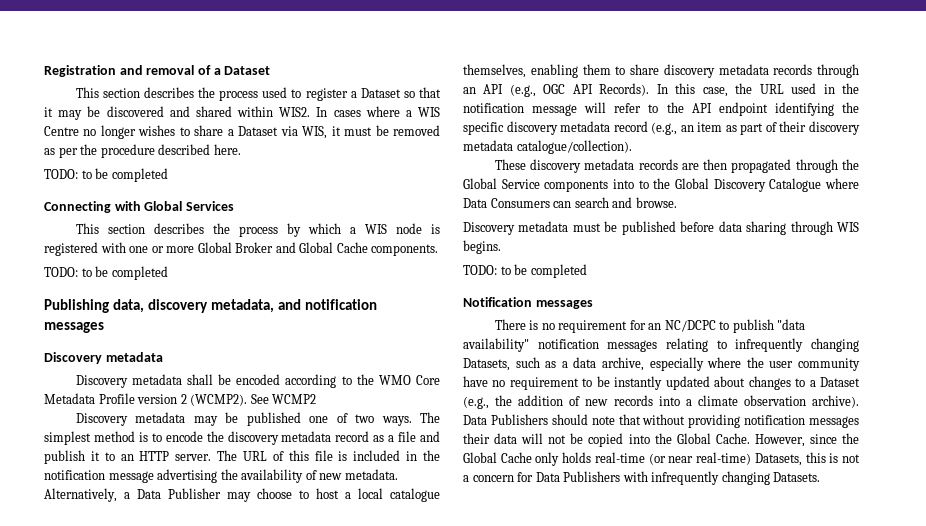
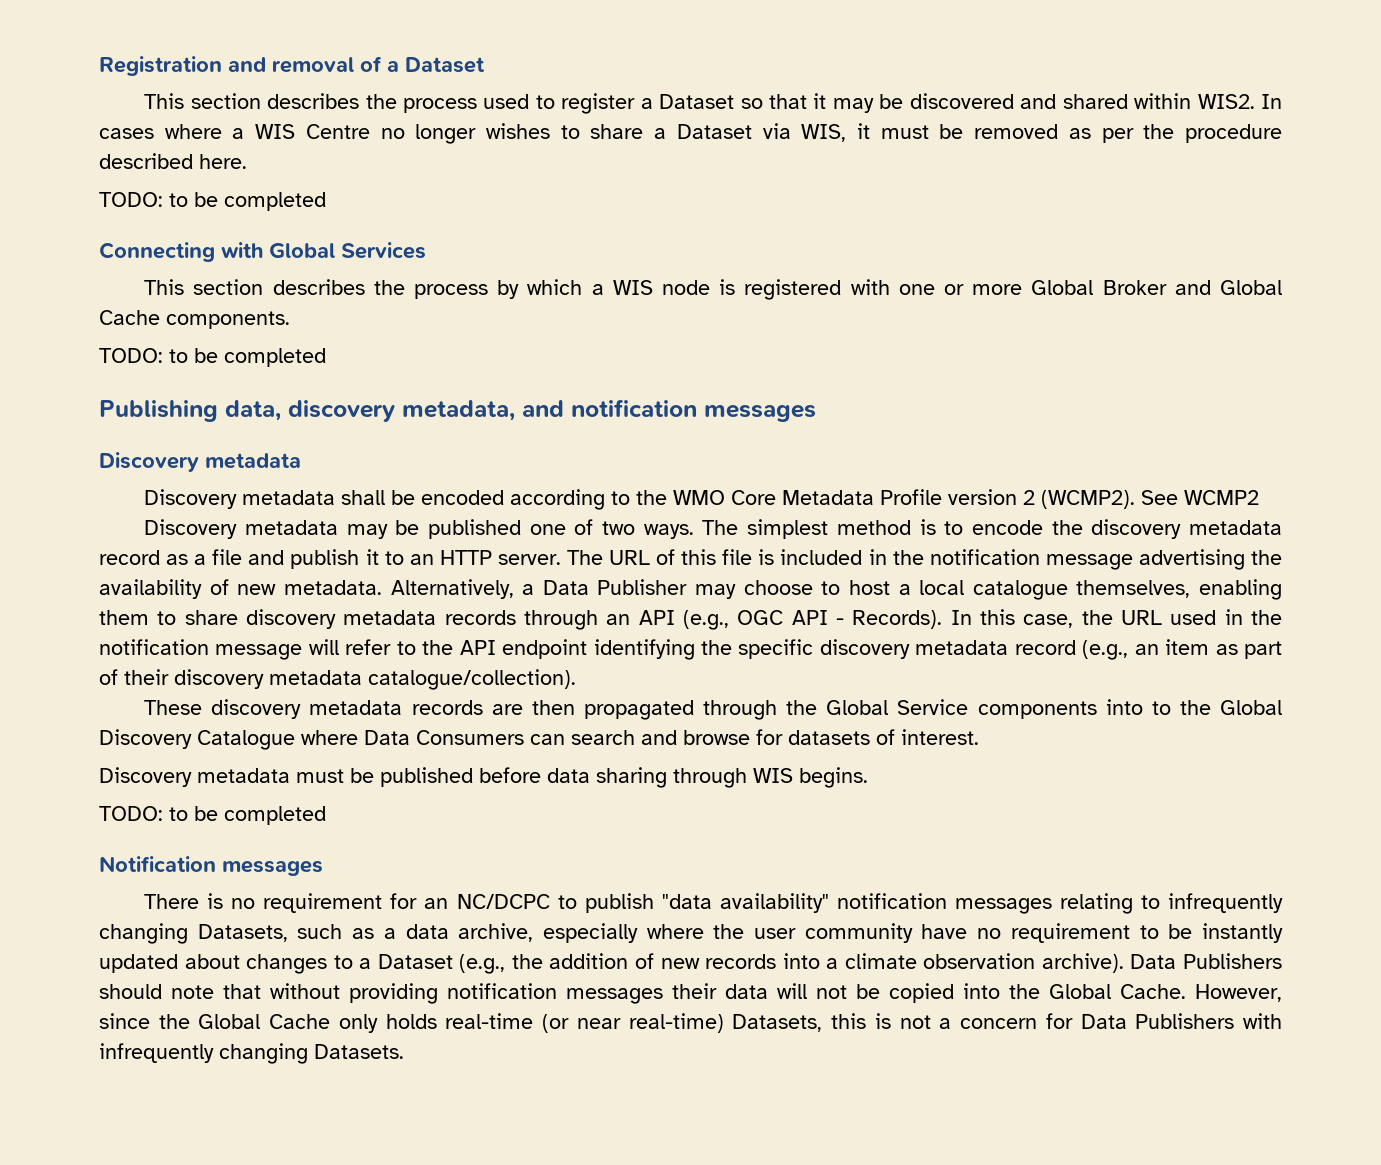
(593, 89) none -> [836,618,845,625] -
[635,197,677,208] browse. -> [683,729,979,745] browse for datasets of interest.

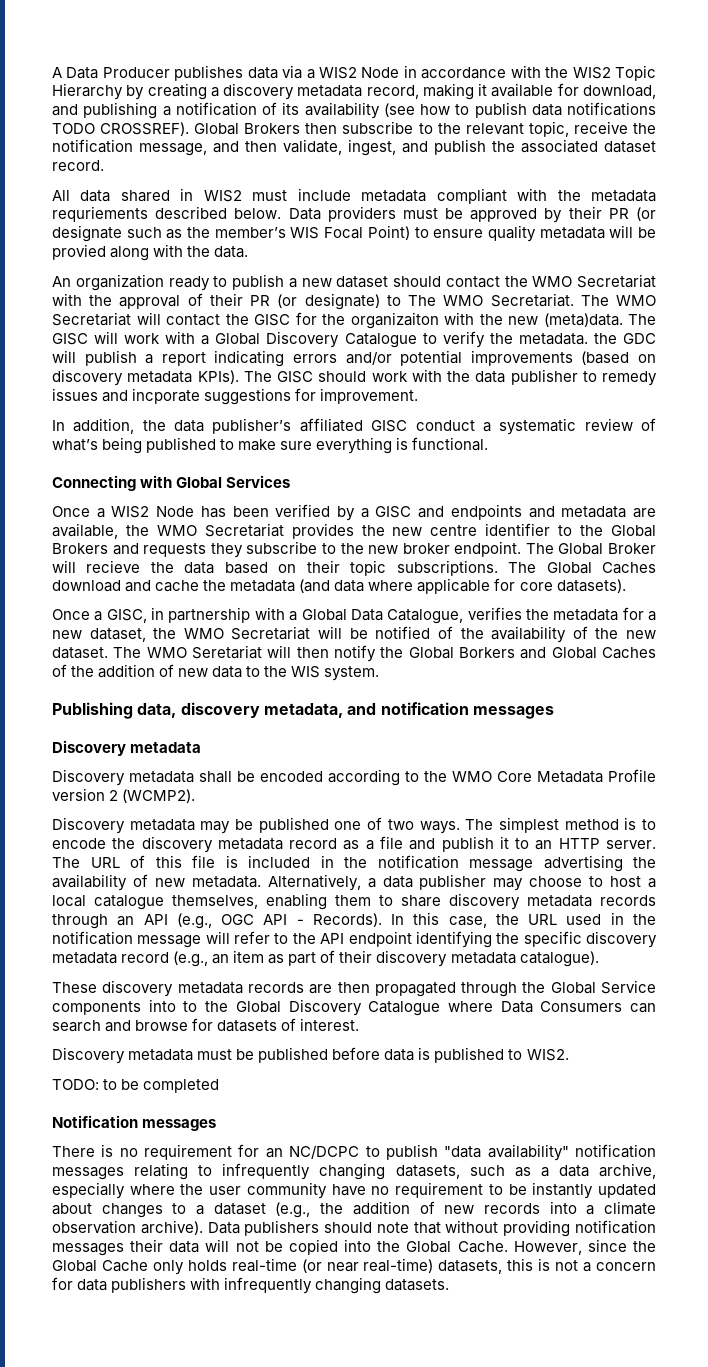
[99,56,485,76] [144,93,1282,114] [99,123,1282,144] [99,153,247,169] [99,192,326,211] [99,242,426,262] [144,279,1282,300] [99,310,290,329] [99,348,326,367] Registration and removal of a Dataset // This section describes the process used to register a Dataset so that it may be discovered and shared within WIS2. In cases where a WIS Centre no longer wishes to share a Dataset via WIS, it must be removed as per the procedure described here. // TODO: to be completed // Connecting with Global Services // This section describes the process by which a WIS node is registered with one or more Global Broker and Global Cache components. // TODO: to be completed -> [52,65,657,81] [52,83,656,100] [52,102,656,119] [52,121,657,137] [52,139,656,156] [52,160,104,171] [52,188,656,204] [52,206,657,223] [52,225,656,242] [52,244,249,261] [52,274,656,291] [52,293,656,310] [52,312,656,329] [52,331,657,348] [52,350,657,367] [52,369,657,386] [52,388,419,405] [52,418,657,435] [52,437,489,454] [52,475,291,491] [52,504,657,521] [52,523,656,539] [52,541,656,558] [52,560,656,576] [52,578,626,594] [52,607,657,624] [52,626,657,643] [52,645,656,662] [52,664,380,681] A Data Producer publishes data via a WIS2 Node in accordance with the WIS2 Topic Hierarchy by creating a discovery metadata record, making it available for download, and publishing a notification of its availability (see how to publish data notifications TODO CROSSREF). Global Brokers then subscribe to the relevant topic, receive the notification message, and then validate, ingest, and publish the associated dataset record. // All data shared in WIS2 must include metadata compliant with the metadata requriements described below. Data providers must be approved by their PR (or designate such as the member’s WIS Focal Point) to ensure quality metadata will be provied along with the data. // An organization ready to publish a new dataset should contact the WMO Secretariat with the approval of their PR (or designate) to The WMO Secretariat. The WMO Secretariat will contact the GISC for the organizaiton with the new (meta)data. The GISC will work with a Global Discovery Catalogue to verify the metadata. the GDC will publish a report indicating errors and/or potential improvements (based on discovery metadata KPIs). The GISC should work with the data publisher to remedy issues and incporate suggestions for improvement. // In addition, the data publisher’s affiliated GISC conduct a systematic review of what’s being published to make sure everything is functional. // Connecting with Global Services // Once a WIS2 Node has been verified by a GISC and endpoints and metadata are available, the WMO Secretariat provides the new centre identifier to the Global Brokers and requests they subscribe to the new broker endpoint. The Global Broker will recieve the data based on their topic subscriptions. The Global Caches download and cache the metadata (and data where applicable for core datasets). // Once a GISC, in partnership with a Global Data Catalogue, verifies the metadata for a new dataset, the WMO Secretariat will be notified of the availability of the new dataset. The WMO Seretariat will then notify the Global Borkers and Global Caches of the addition of new data to the WIS system.
[1141,490,1260,505] See WCMP2 -> (196, 796) none
[542,579,688,595] Data Publisher -> [382,874,487,890] data publisher
[368,669,576,690] catalogue/collection). -> [519,951,599,967] catalogue).
[596,767,868,788] sharing through WIS begins. -> [418,1047,569,1063] is published to WIS2.
[197,924,288,942] Datasets, -> [395,1165,460,1179] datasets,
[377,954,453,969] Dataset -> [213,1203,266,1215] dataset
[1183,953,1282,969] Publishers -> [244,1220,320,1236] publishers
[732,1014,823,1032] Datasets, -> [438,1260,503,1274] datasets,
[1080,1013,1235,1029] Data Publishers -> [77,1277,187,1293] data publishers
[314,1044,404,1059] Datasets. -> [385,1279,450,1291] datasets.

